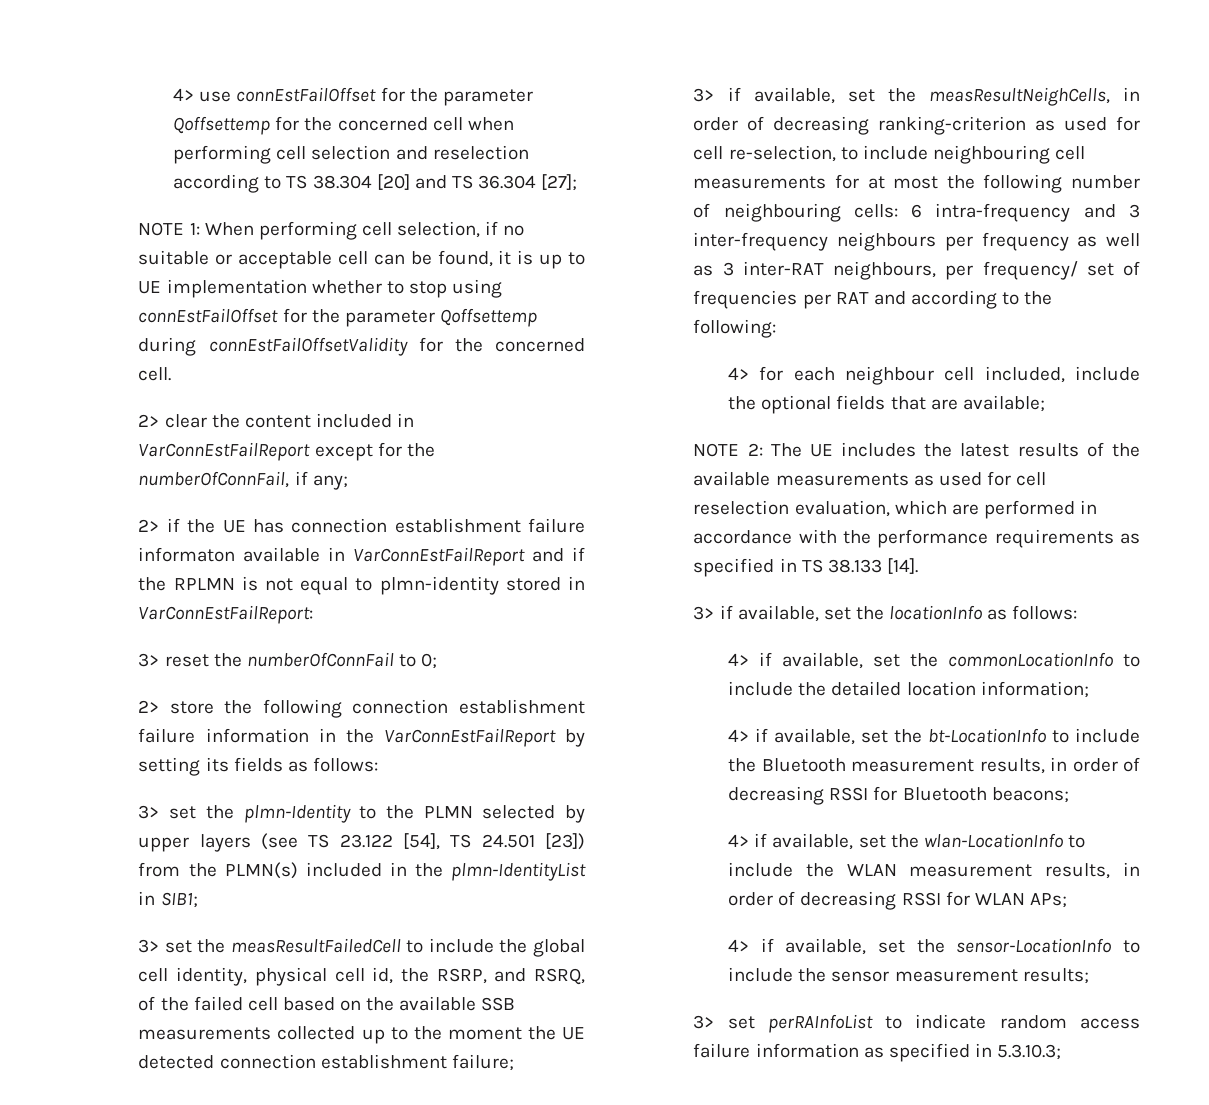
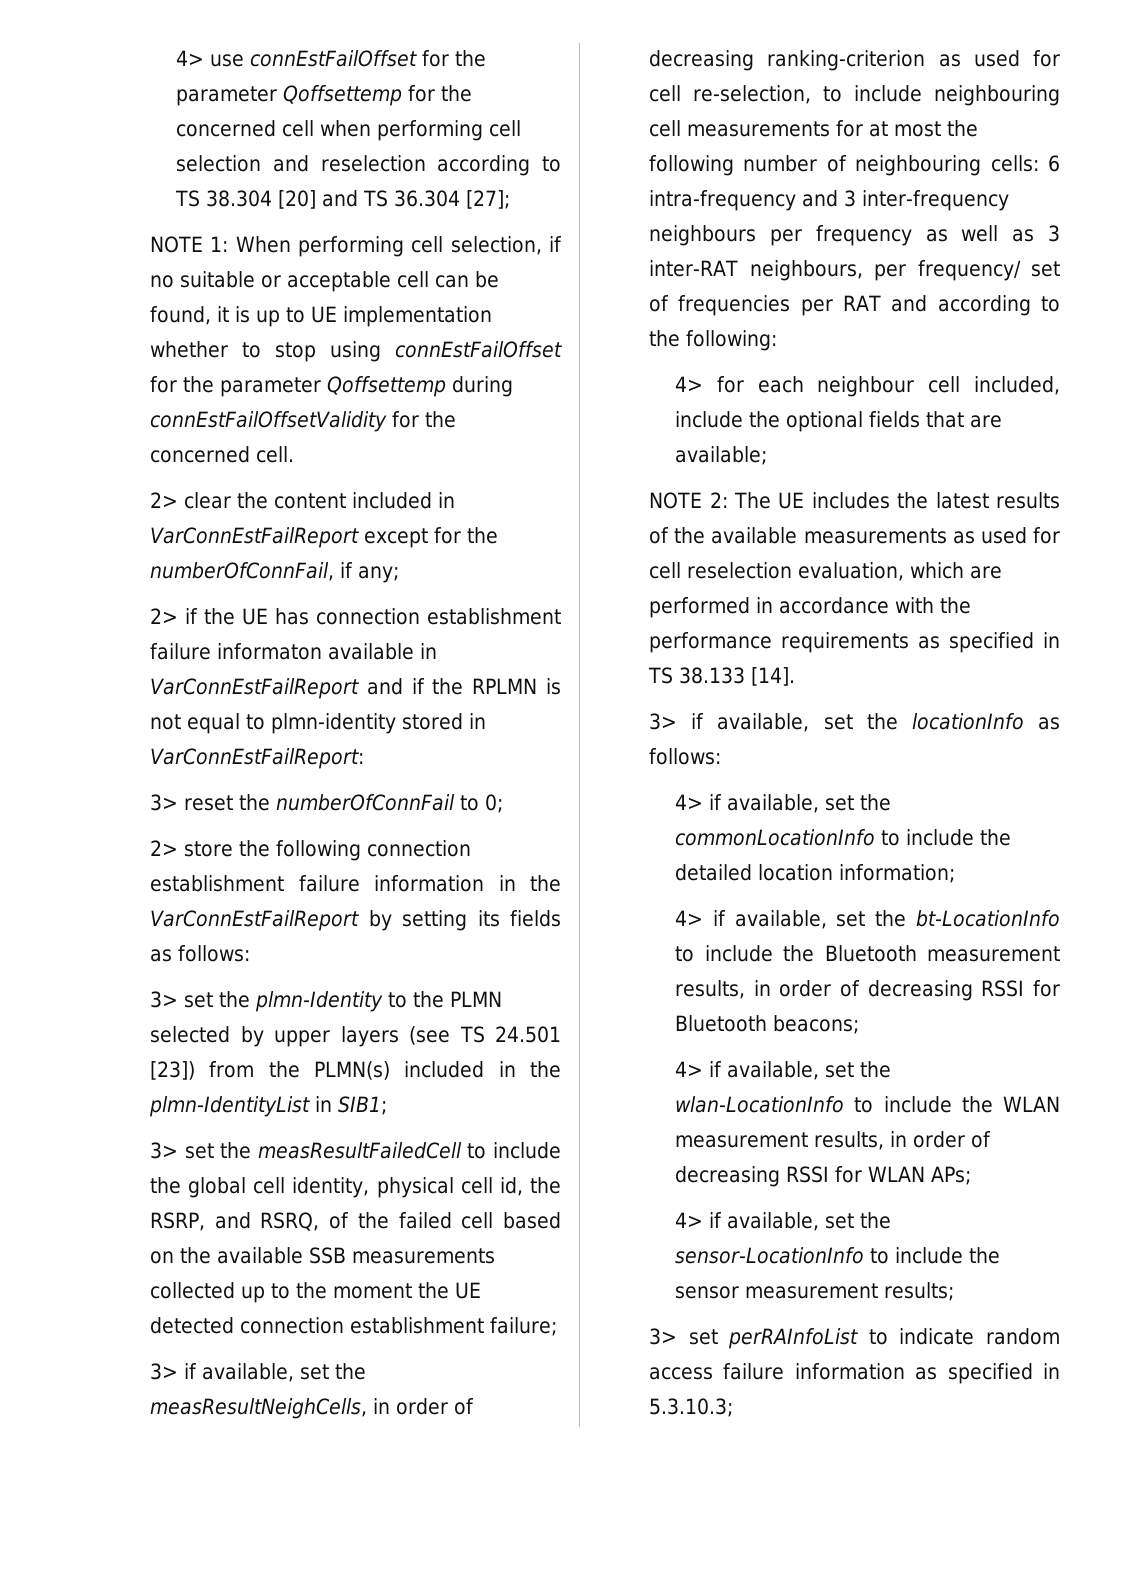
[339,833,472,850] 23.122 [54], TS -> (485, 1034) none

